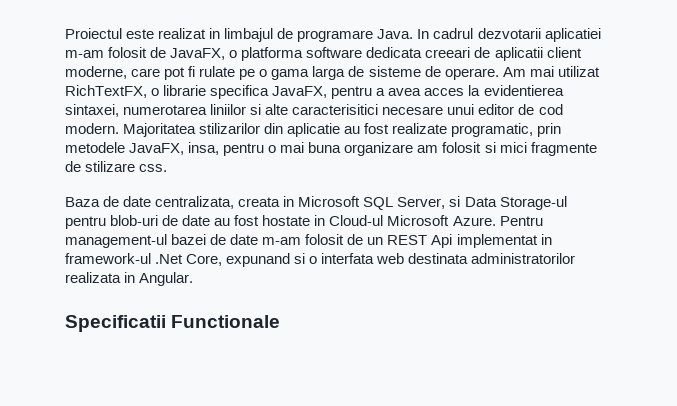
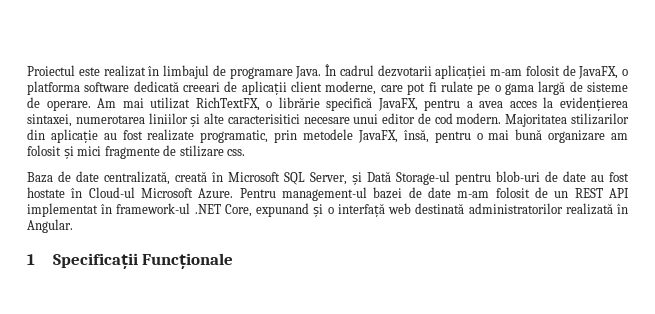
[209,28,221,39] in -> [148,66,160,76] în
[417,29,430,39] In -> [325,64,336,76] În
[544,28,601,42] aplicatiei -> [435,65,487,79] aplicației
[366,47,423,58] dedicata -> [133,81,179,92] dedicată
[494,47,543,61] aplicatii -> [241,81,287,95] aplicații
[312,66,346,80] larga -> [538,81,566,95] largă
[163,85,270,99] librarie specifica -> [278,97,373,111] librărie specifică
[483,85,564,96] evidentierea -> [560,97,629,111] evidențierea
[250,104,262,115] si -> [190,114,201,127] și
[287,123,341,137] aplicatie -> [50,129,98,143] aplicație
[188,142,220,155] insa, -> [403,129,429,143] însă,
[308,142,342,153] buna -> [515,129,543,140] bună
[484,142,496,153] si -> [63,146,74,159] și
[155,196,295,209] centralizata, creata in -> [104,171,223,185] centralizată, creată în
[449,196,497,207] si Data -> [352,171,391,185] și Dată
[314,215,326,226] in -> [71,188,83,198] în
[431,234,552,248] [65,253,576,267] [65,272,194,286] [65,315,281,332] Api implementat in framework-ul .Net Core, expunand si o interfata web destinata administratorilor realizata in Angular. // Specificatii Functionale -> [609,188,629,198] [27,203,628,217] [27,219,73,233] [27,253,234,269] API implementat în framework-ul .NET Core, expunand și o interfață web destinată administratorilor realizată în Angular. // 1 Specificații Funcționale

